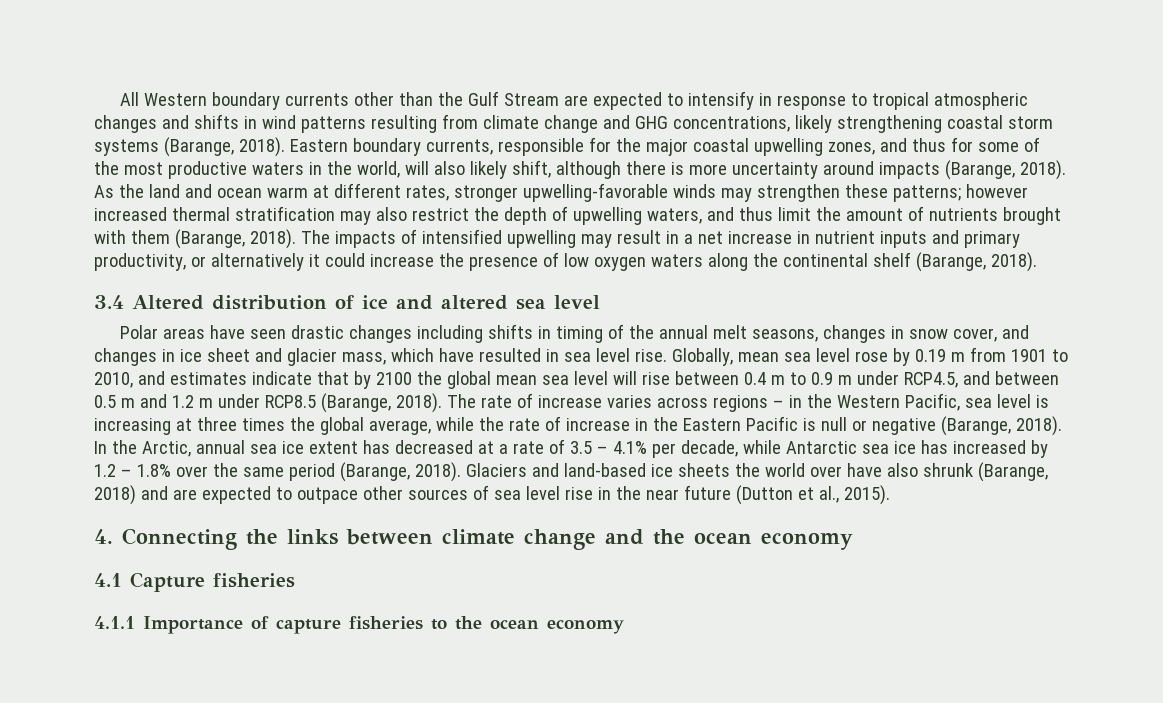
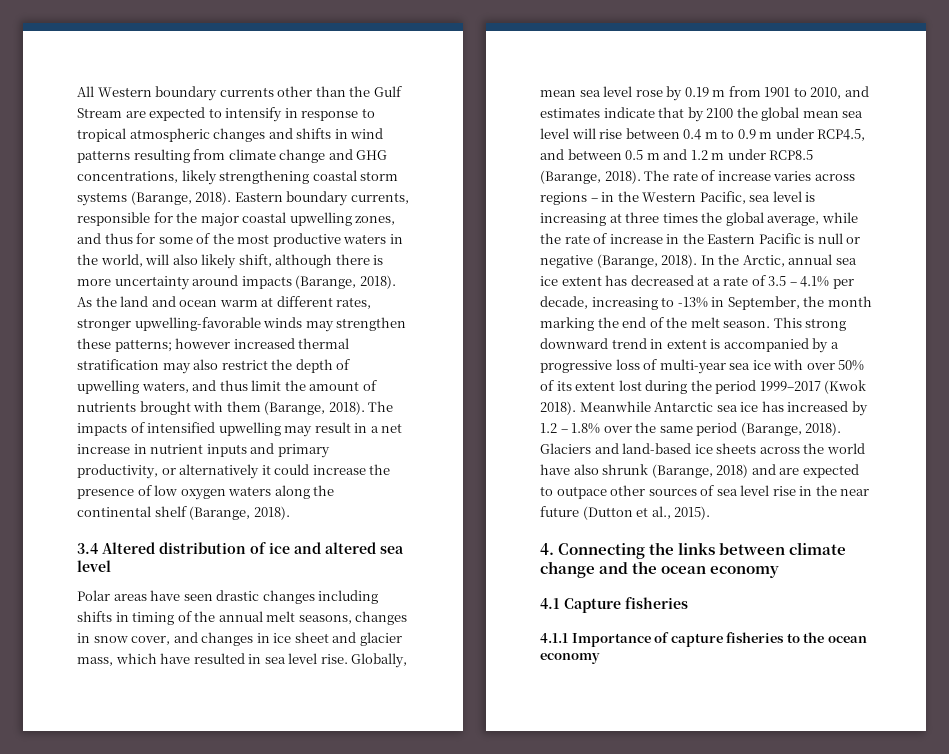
[742,440,781,454] while -> [591,296,872,310] [540,317,847,331] [540,338,839,353] [540,359,865,374] [540,380,867,394] [540,401,651,415] increasing to -13% in September, the month marking the end of the melt season. This strong downward trend in extent is accompanied by a progressive loss of multi-year sea ice with over 50% of its extent lost during the period 1999–2017 (Kwok 2018). Meanwhile
(730, 470) none -> [759,447,800,454] across
[809,466,842,477] over -> (865, 448) none

